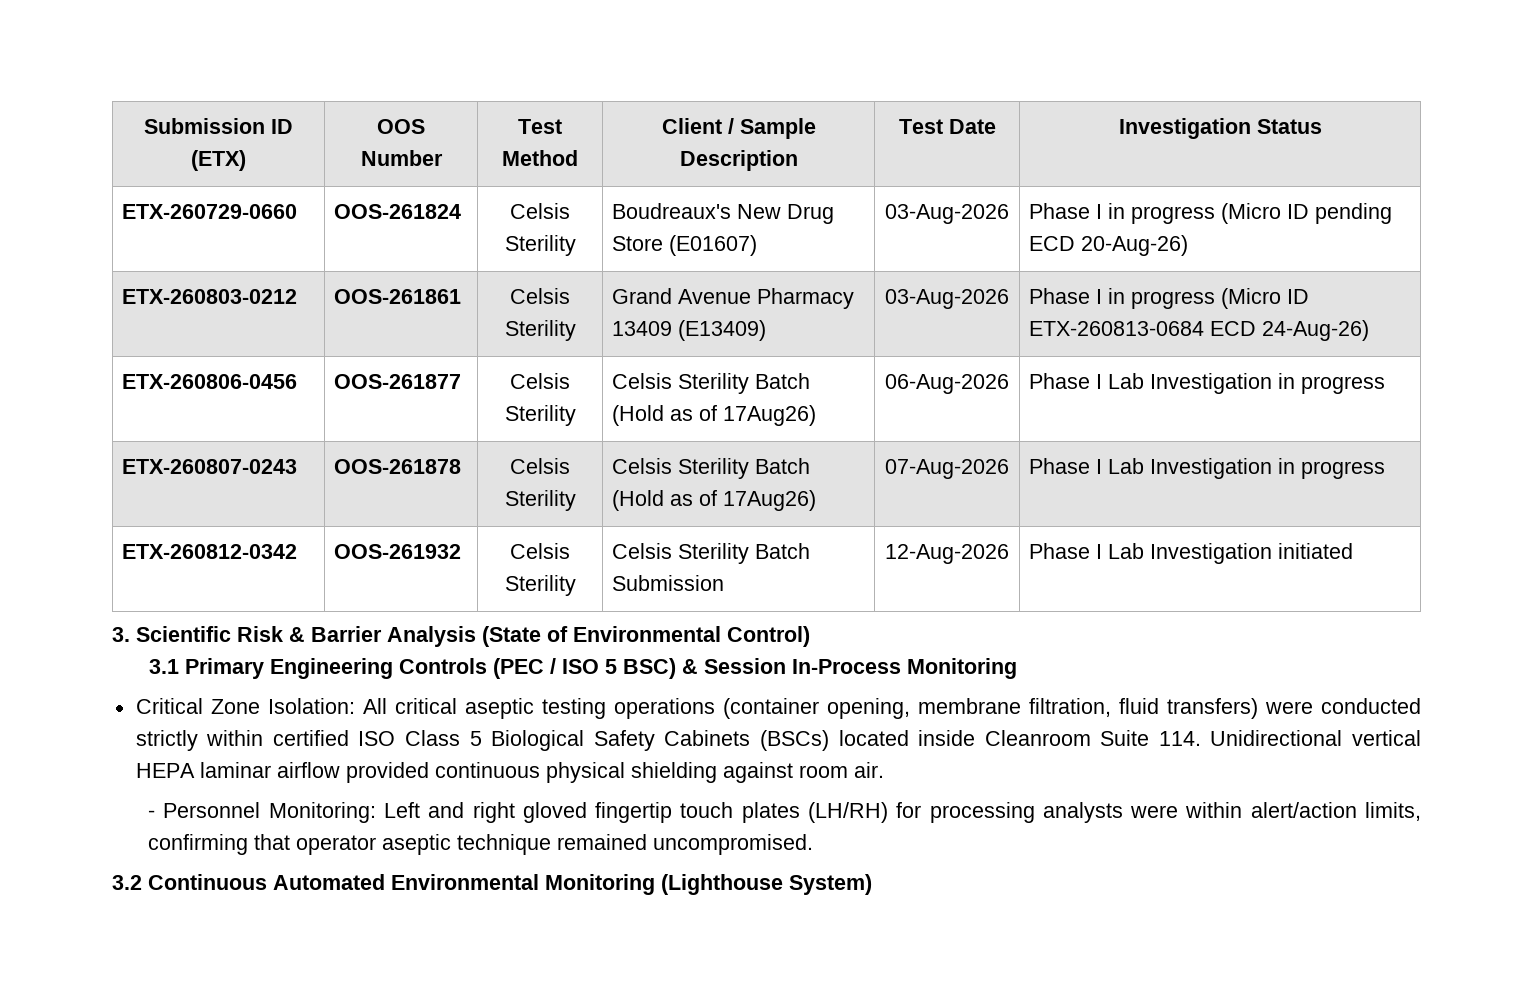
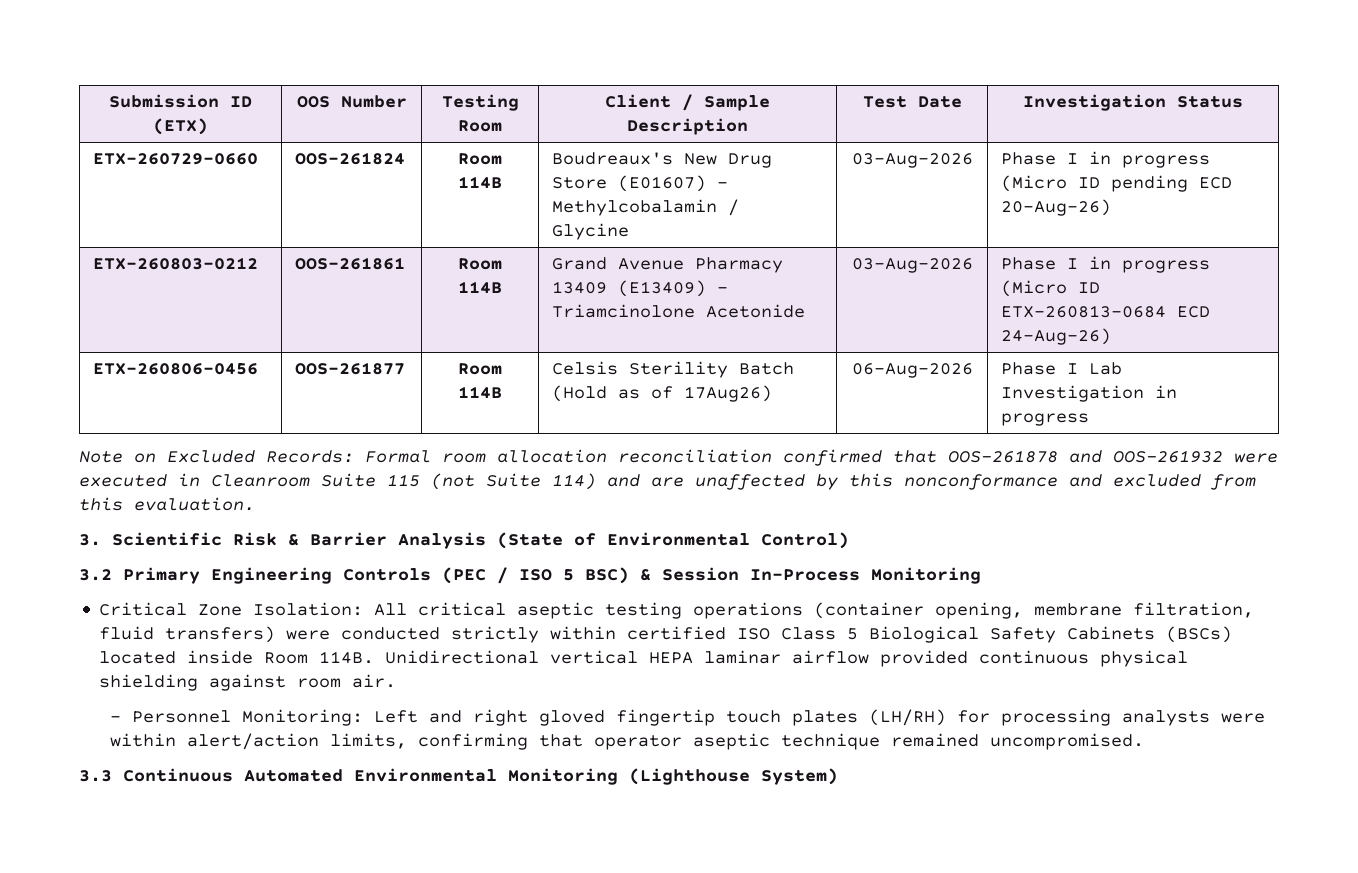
[518,119,562,134] [502,150,578,166] Test Method -> [441,94,519,111] [458,120,502,132] Testing Room
[510,203,570,219] [504,235,576,256] Celsis Sterility -> [458,153,502,165] [458,176,502,188] Room 114B
(758, 245) none -> [717,182,729,188] [552,199,740,216] [552,223,630,240] - Methylcobalamin / Glycine
[510,288,570,304] [504,320,576,341] Celsis Sterility -> [458,258,502,270] [458,281,502,293] Room 114B
(767, 330) none -> [717,287,729,293] [552,304,806,318] - Triamcinolone Acetonide
[510,373,570,389] [504,405,576,426] Celsis Sterility -> [458,363,502,375] [458,386,502,398] Room 114B
[122,459,298,474] [334,459,462,474] [510,458,570,474] [504,490,576,511] [612,458,811,479] [612,490,817,511] [885,459,1009,479] [1029,458,1386,479] [122,544,298,559] [334,544,462,559] [510,543,570,559] [504,575,576,596] [612,543,811,564] [612,575,725,591] [885,544,1009,564] [1029,543,1354,564] // ETX-260807-0243 | OOS-261878 | Celsis Sterility | Celsis Sterility Batch (Hold as of 17Aug26) | 07-Aug-2026 | Phase I Lab Investigation in progress // ETX-260812-0342 | OOS-261932 | Celsis Sterility | Celsis Sterility Batch Submission | 12-Aug-2026 | Phase I Lab Investigation initiated -> [79,449,1278,466] [79,473,1256,490] [79,497,255,511] // Note on Excluded Records: Formal room allocation reconciliation confirmed that OOS-261878 and OOS-261932 were executed in Cleanroom Suite 115 (not Suite 114) and are unaffected by this nonconformance and excluded from this evaluation.
[149,659,180,674] 3.1 -> [79,569,112,581] 3.2
[984,730,1201,746] Cleanroom Suite 114. -> [264,651,375,664] Room 114B.
[112,875,142,890] 3.2 -> [79,770,112,782] 3.3

